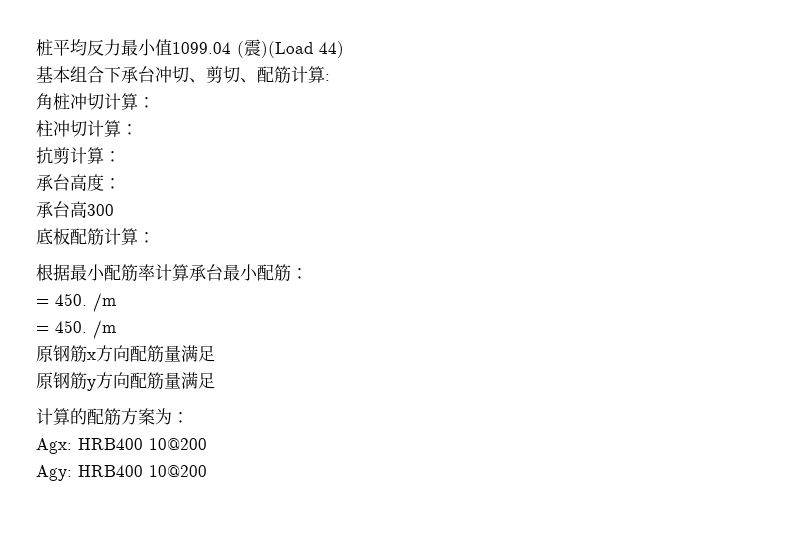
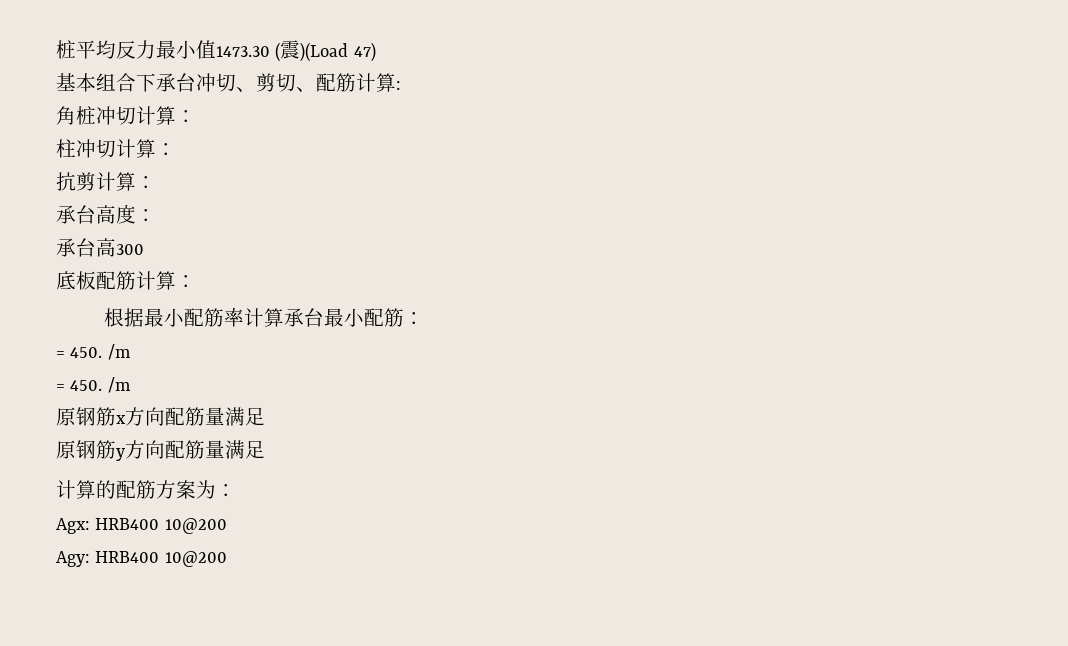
[172,42,231,54] 1099.04 -> [216,46,270,57] 1473.30
[319,41,344,58] 44) -> [353,42,376,62] 47)

